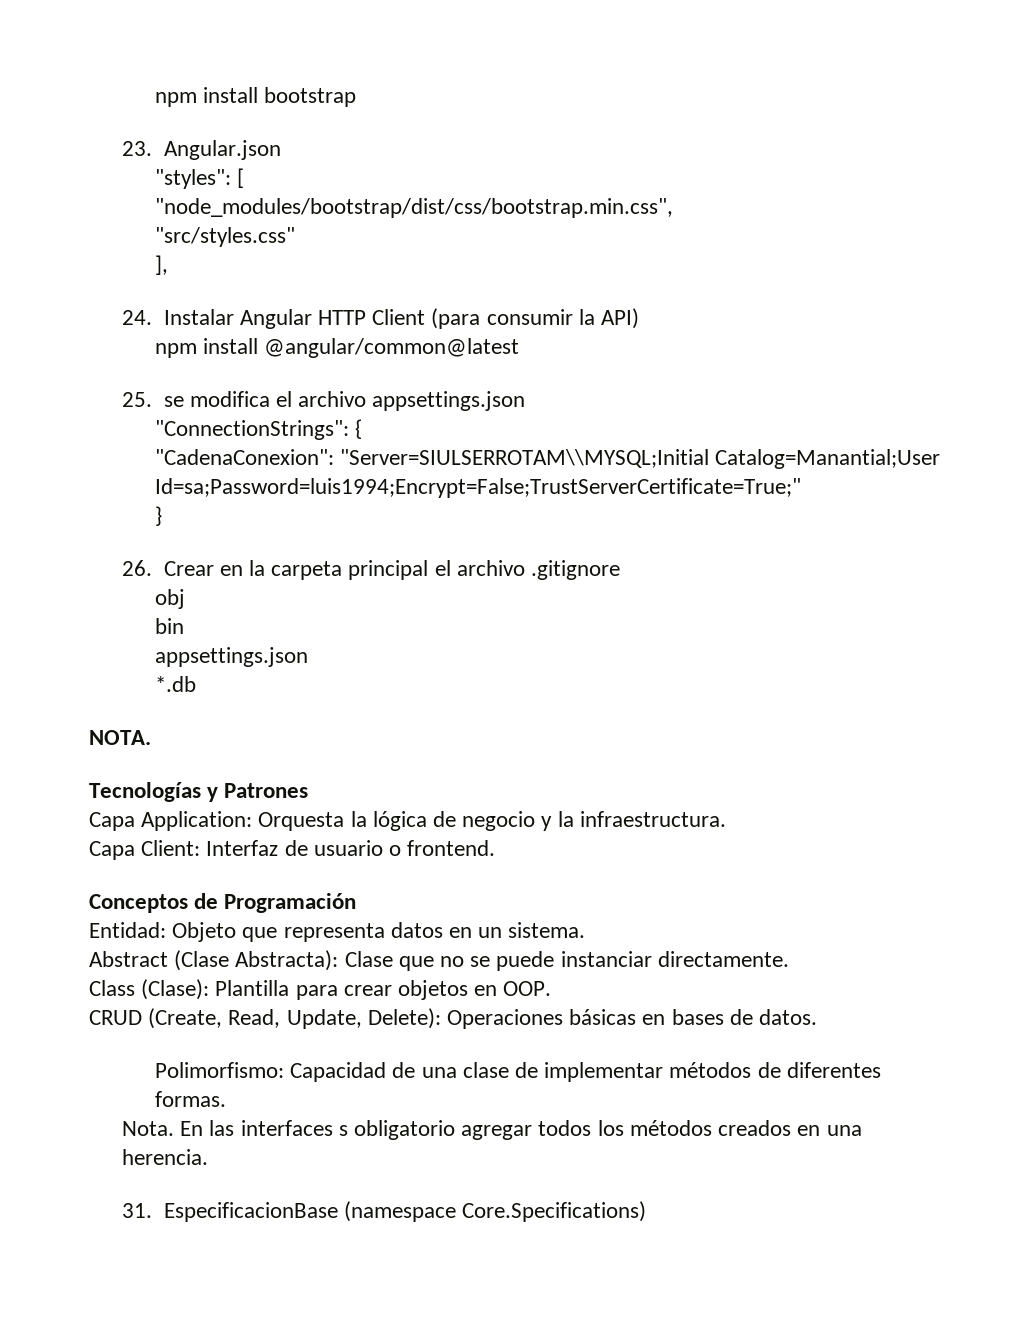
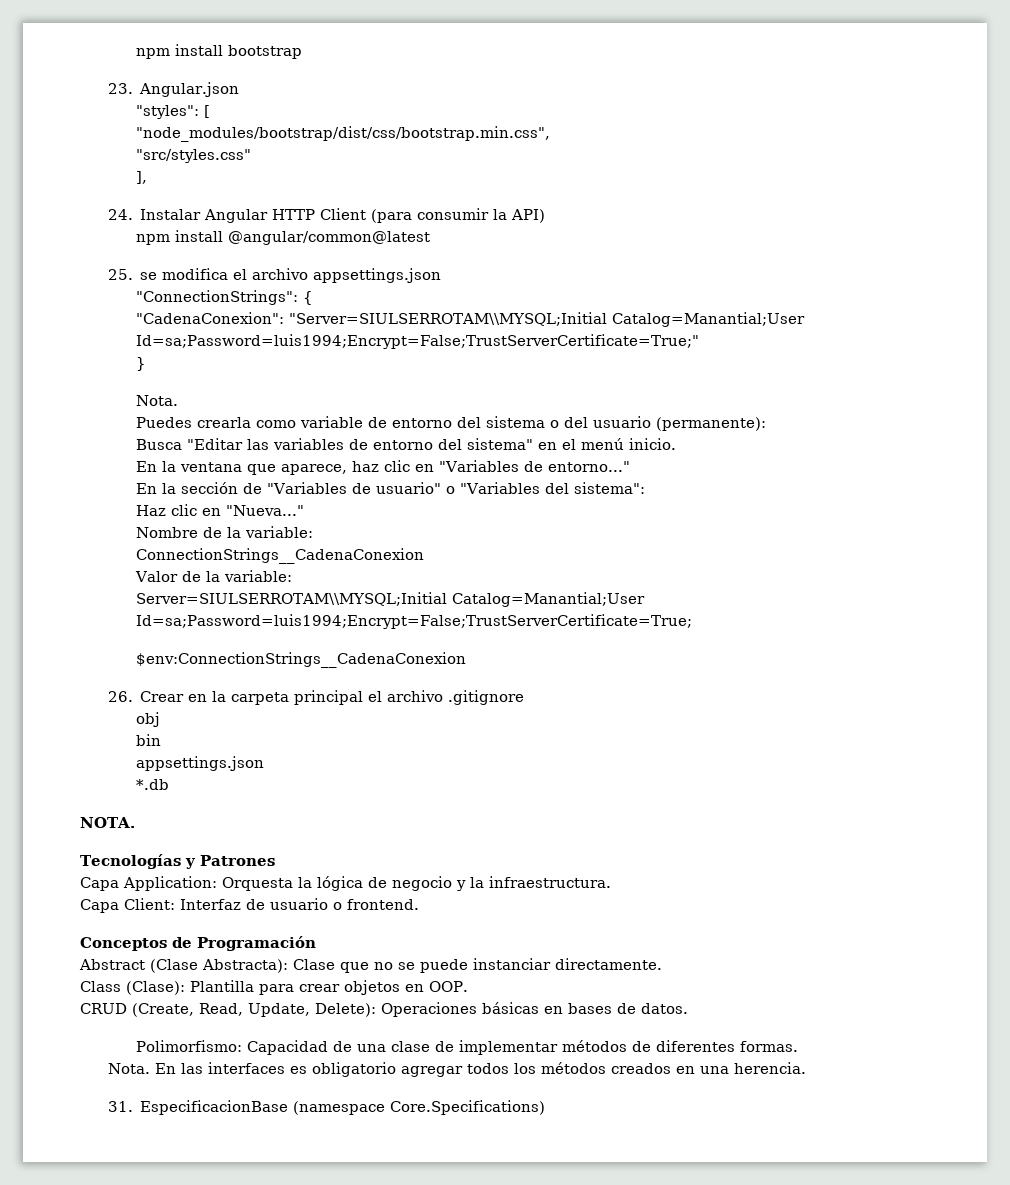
(163, 516) none -> [135,395,178,406] [135,416,766,431] [135,438,676,450] [135,460,630,475] [135,482,645,494] [135,504,304,516] [135,526,313,538] [135,548,424,564] [134,570,292,582] [135,592,645,607] [135,614,692,629] [135,652,466,668] // Nota. // Puedes crearla como variable de entorno del sistema o del usuario (permanente): // Busca "Editar las variables de entorno del sistema" en el menú inicio. // En la ventana que aparece, haz clic en "Variables de entorno..." // En la sección de "Variables de usuario" o "Variables del sistema": // Haz clic en "Nueva..." // Nombre de la variable: // ConnectionStrings__CadenaConexion // Valor de la variable: // Server=SIULSERROTAM\\MYSQL;Initial Catalog=Manantial;User Id=sa;Password=luis1994;Encrypt=False;TrustServerCertificate=True; // $env:ConnectionStrings__CadenaConexion
[89,922,586,942] // Entidad: Objeto que representa datos en un sistema. -> (316, 943) none
[338,1125,348,1136] s -> [289,1066,307,1074] es

